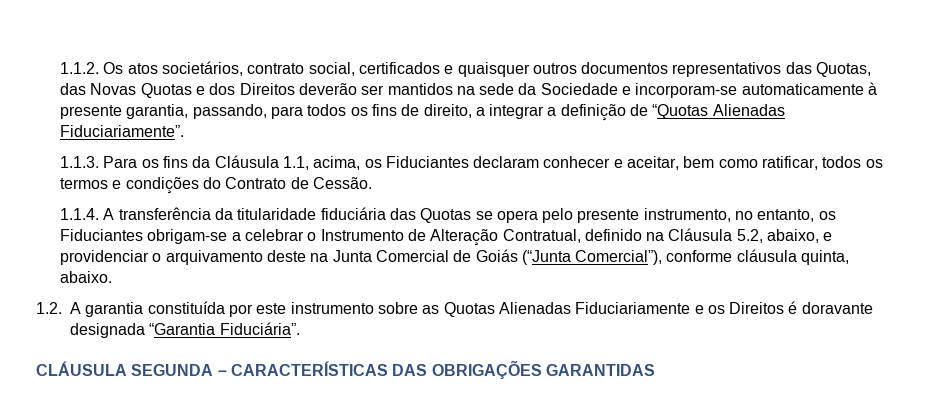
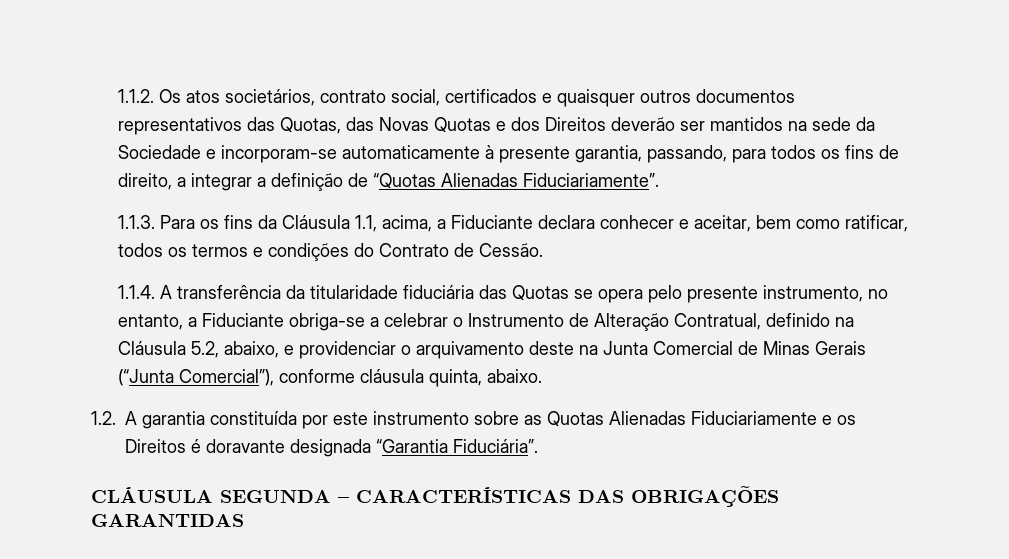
[364,156,540,168] os Fiduciantes declaram -> [437,215,596,229] a Fiduciante declara
[818,211,836,220] [59,229,228,244] os Fiduciantes obrigam-se -> [188,313,366,331] a Fiduciante obriga-se
[475,249,518,262] Goiás -> [763,341,867,355] Minas Gerais

